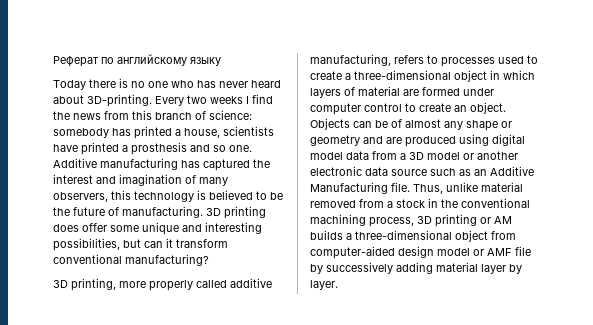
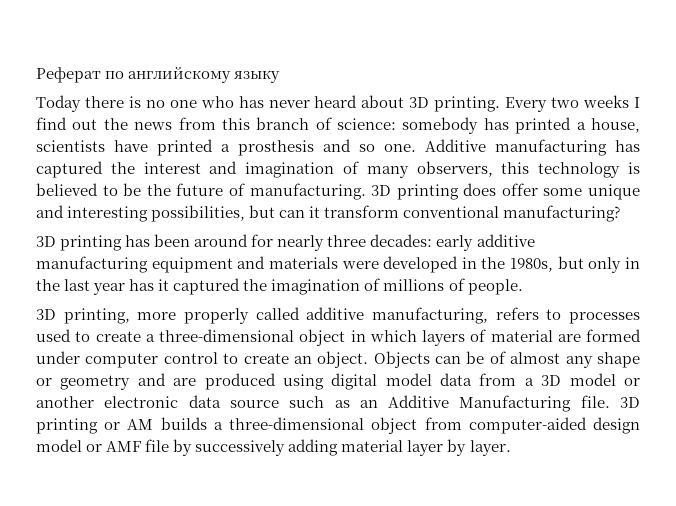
[87,94,152,107] 3D-printing. -> [409,96,501,112] 3D printing.
(273, 99) none -> [72,119,98,130] out
(209, 260) none -> [36,234,535,251] [36,256,640,273] [36,278,523,295] // 3D printing has been around for nearly three decades: early additive manufacturing equipment and materials were developed in the 1980s, but only in the last year has it captured the imagination of millions of people.
[413,182,523,194] [310,198,530,208] [310,214,414,227] Thus, unlike material removed from a stock in the conventional machining process, -> (610, 401) none

